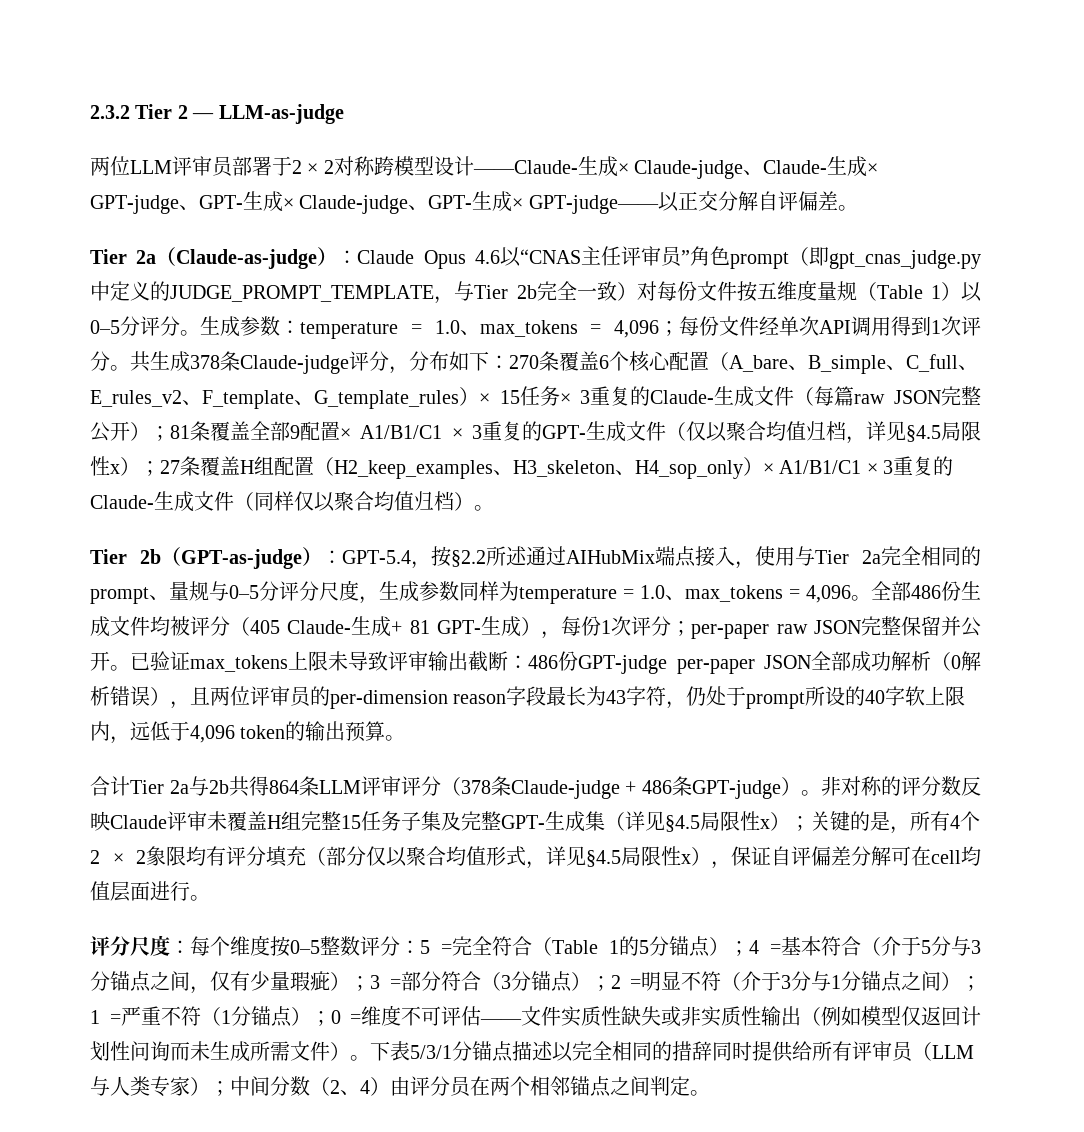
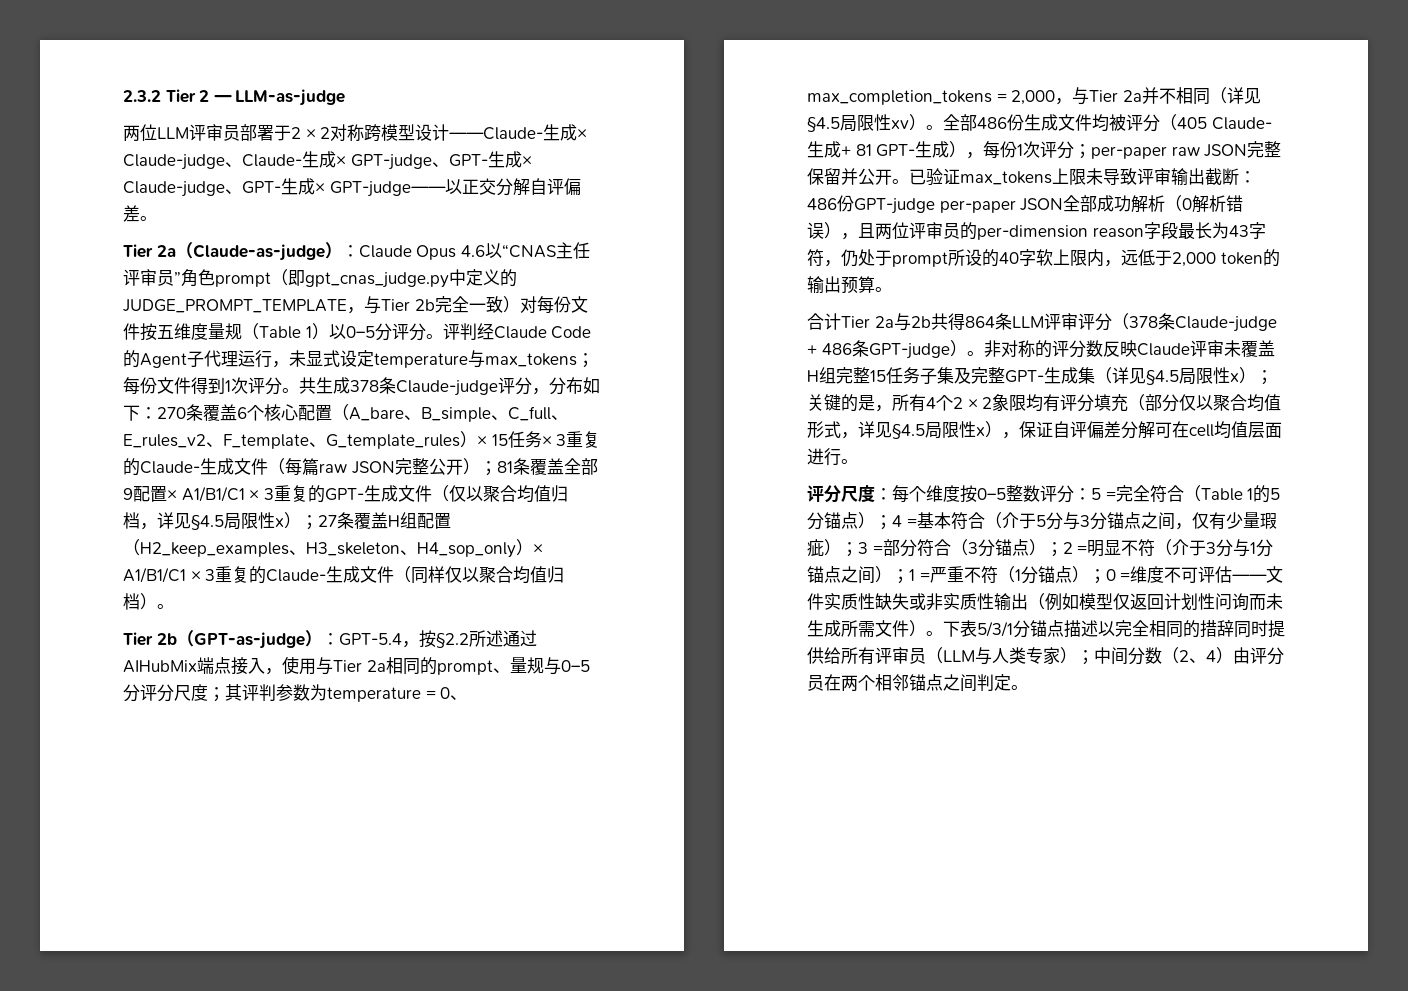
[200,316,891,339] 生成参数：temperature = 1.0、max_tokens = 4,096；每份文件经单次API调用 -> [442,323,592,340] [123,350,594,368] [123,377,191,394] 评判经Claude Code的Agent子代理运行，未显式设定temperature与max_tokens；每份文件
[881,546,921,566] 完全 -> (386, 666) none
[359,581,851,604] ，生成参数同样为temperature = 1.0、max_tokens = 4,096 -> [208,684,468,702] [807,87,1261,105] [807,114,926,132] ；其评判参数为temperature = 0、max_completion_tokens = 2,000，与Tier 2a并不相同（详见§4.5局限性xv）
[190,725,235,743] 4,096 -> [1172,252,1216,267] 2,000

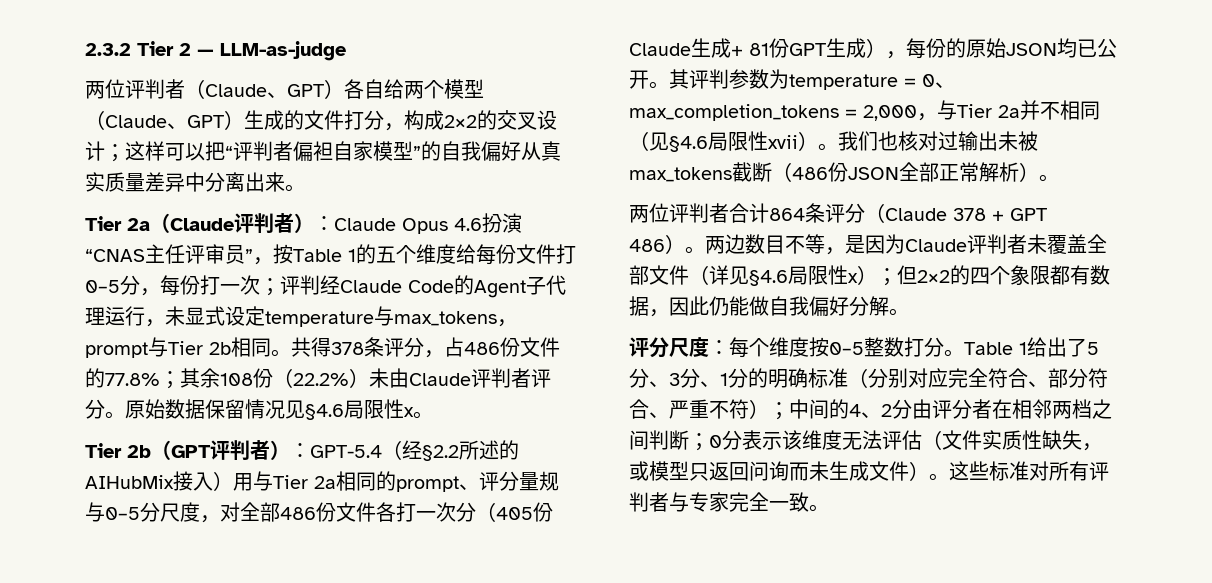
[157,124,588,142] [123,151,532,170] [123,178,581,197] [123,205,140,222] LLM评审员部署于2 × 2对称跨模型设计——Claude-生成× Claude-judge、Claude-生成× GPT-judge、GPT-生成× Claude-judge、GPT-生成× GPT-judge——以正交分解自评偏差 -> [125,79,484,99] [85,110,557,131] [85,141,561,162] [85,172,285,192] 评判者（Claude、GPT）各自给两个模型（Claude、GPT）生成的文件打分，构成2×2的交叉设计；这样可以把“评判者偏袒自家模型”的自我偏好从真实质量差异中分离出来
[192,244,325,261] Claude-as-judge -> [170,213,294,234] Claude评判者
[484,243,502,258] 以 -> [482,213,522,233] 扮演
[181,269,517,288] [123,296,588,314] [123,323,443,341] 角色prompt（即gpt_cnas_judge.py中定义的JUDGE_PROMPT_TEMPLATE，与Tier 2b完全一致）对每份文件按五维度量规（Table 1）以0–5分评分。 -> [253,244,576,265] [85,275,280,296] ，按Table 1的五个维度给每份文件打0–5分，每份打一次；
[577,353,594,368] [123,377,600,396] [123,404,568,422] [123,431,601,449] [123,458,598,476] [123,485,568,503] [123,512,451,530] [123,539,543,558] [123,566,565,584] [123,593,157,610] ；每份文件得到1次评分。共生成378条Claude-judge评分，分布如下：270条覆盖6个核心配置（A_bare、B_simple、C_full、E_rules_v2、F_template、G_template_rules）× 15任务× 3重复的Claude-生成文件（每篇raw JSON完整公开）；81条覆盖全部9配置× A1/B1/C1 × 3重复的GPT-生成文件（仅以聚合均值归档，详见§4.5局限性x）；27条覆盖H组配置（H2_keep_examples、H3_skeleton、H4_sop_only）× A1/B1/C1 × 3重复的Claude-生成文件（同样仅以聚合均值归档） -> [497,319,517,327] [85,337,560,358] [85,368,551,389] [85,399,414,420] ，prompt与Tier 2b相同。共得378条评分，占486份文件的77.8%；其余108份（22.2%）未由Claude评判者评分。原始数据保留情况见§4.6局限性x
[193,632,305,649] GPT-as-judge -> [171,440,270,461] GPT评判者
[401,630,436,648] ，按 -> [382,440,422,460] （经
[502,630,537,647] [123,656,299,675] 通过AIHubMix端点接入，使 -> [499,440,519,460] [85,471,233,491] 的AIHubMix接入）
(510, 670) none -> [479,471,519,491] 评分
[140,684,225,702] 评分尺度； -> [160,502,553,523] [629,38,1117,59] [629,70,669,89] 尺度，对全部486份文件各打一次分（405份Claude生成+ 81份GPT生成），每份的原始JSON均已公开。
[1226,87,1261,104] [807,114,1272,132] [807,141,1282,159] [807,168,1256,186] [807,195,1244,214] [807,222,1266,240] [807,249,1280,267] [807,276,892,294] [807,313,1277,332] [807,340,1275,359] [807,367,1273,385] [807,394,1282,412] [807,421,1282,439] [807,448,841,466] 详见§4.5局限性xv）。全部486份生成文件均被评分（405 Claude-生成+ 81 GPT-生成），每份1次评分；per-paper raw JSON完整保留并公开。已验证max_tokens上限未导致评审输出截断：486份GPT-judge per-paper JSON全部成功解析（0解析错误），且两位评审员的per-dimension reason字段最长为43字符，仍处于prompt所设的40字软上限内，远低于2,000 token的输出预算。 // 合计Tier 2a与2b共得864条LLM评审评分（378条Claude-judge + 486条GPT-judge）。非对称的评分数反映Claude评审未覆盖H组完整15任务子集及完整GPT-生成集（详见§4.5局限性x）；关键的是，所有4个2 × 2象限均有评分填充（部分仅以聚合均值形式，详见§4.5局限性x），保证自评偏差分解可在cell均值层面进行 -> [649,131,1038,152] [629,162,1059,182] [629,203,1047,223] [629,234,1107,255] [629,265,1110,286] [629,296,889,317] 见§4.6局限性xvii）。我们也核对过输出未被max_tokens截断（486份JSON全部正常解析）。 // 两位评判者合计864条评分（Claude 378 + GPT 486）。两边数目不等，是因为Claude评判者未覆盖全部文件（详见§4.6局限性x）；但2×2的四个象限都有数据，因此仍能做自我偏好分解
[1040,485,1281,503] [807,512,1277,530] [807,539,1274,557] [807,566,1284,584] [807,593,1215,611] 评分：5 =完全符合（Table 1的5分锚点）；4 =基本符合（介于5分与3分锚点之间，仅有少量瑕疵）；3 =部分符合（3分锚点）；2 =明显不符（介于3分与1分锚点之间）；1 =严重不符（1分锚点）；0 =维度不可评估——文件实质性缺失或非实质性输出（例如模型仅返回计划性 -> [904,337,1099,357] [629,368,1108,388] [629,399,1112,420] [629,430,1102,451] [629,461,749,481] 打分。Table 1给出了5分、3分、1分的明确标准（分别对应完全符合、部分符合、严重不符）；中间的4、2分由评分者在相邻两档之间判断；0分表示该维度无法评估（文件实质性缺失，或模型只返回
[841,620,875,637] 所需 -> (869, 471) none
[943,620,1285,638] [807,647,1284,665] [807,674,1011,692] 下表5/3/1分锚点描述以完全相同的措辞同时提供给所有评审员（LLM与人类专家）；中间分数（2、4）由评分员在两个相邻锚点之间判定 -> [949,461,1109,481] [629,492,809,512] 这些标准对所有评判者与专家完全一致

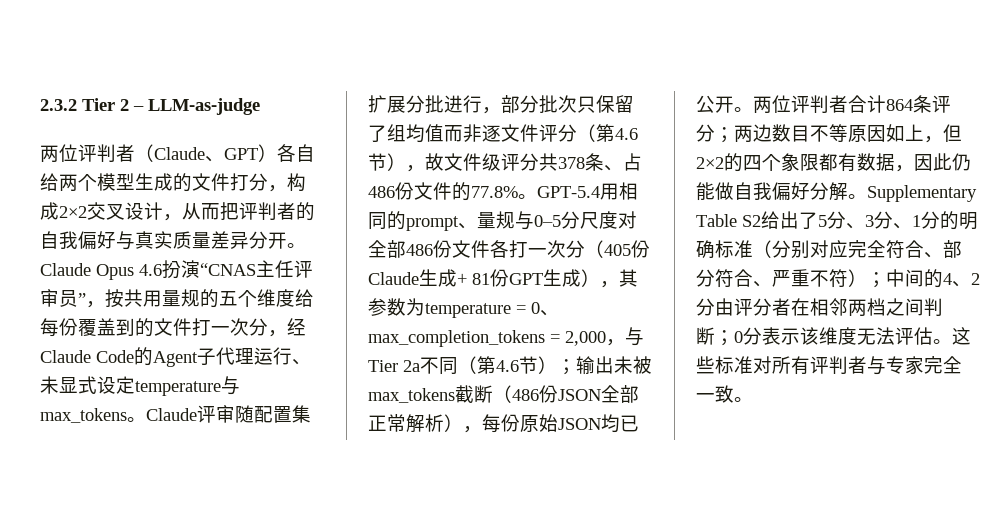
[197,49,214,56] — -> [133,106,144,111] –
[85,110,244,130] （Claude、GPT） -> (135, 181) none
[477,110,497,130] 的 -> (87, 212) none
[105,141,421,162] ；这样可以把“评判者偏袒自家模型” -> [163,202,296,221] ，从而把评判者
[521,142,541,160] 从 -> [116,231,135,250] 与
[185,172,305,192] [85,213,334,234] 中分离出来。 // Tier 2a（Claude评判者）： -> [249,231,306,249] 分开。
[293,249,356,262] Table 1 -> [124,289,200,307] 共用量规
[516,244,576,264] [85,275,320,296] 文件打0–5分，每份打一次；评判 -> [78,318,287,337] 覆盖到的文件打一次分，
[145,319,165,327] ， -> [292,359,311,365] 、
[497,319,517,327] [85,337,444,358] ，prompt与Tier 2b相同。共得378条评分， -> [127,405,311,423] [368,95,634,114] [368,124,638,143] [368,153,623,172] 。Claude评审随配置集扩展分批进行，部分批次只保留了组均值而非逐文件评分（第4.6节），故文件级评分共378条、
[160,368,551,389] [85,399,433,420] [85,440,519,461] [85,471,336,491] ；其余108份（22.2%）未由Claude评判者评分。原始数据保留情况见§4.6局限性x。 // Tier 2b（GPT评判者）：GPT-5.4（经§2.2所述的AIHubMix接入）用与Tier 2a -> [518,183,619,200] 。GPT-5.4用
[479,471,519,491] 评分 -> (477, 226) none
[200,515,220,523] ， -> (618, 220) none
[906,38,1117,59] [629,69,729,89] 每份的原始JSON均已公开。其评判 -> [619,269,638,287] 其
[1020,100,1100,120] [629,131,958,152] 并不相同（见§4.6局限性xvii）。我们也核对过 -> [420,356,576,375] 不同（第4.6节）；
[1039,174,1059,182] 。 // -> [463,414,639,433] [696,95,753,113] ，每份原始JSON均已公开。
[865,203,1047,223] [629,234,1107,255] [629,265,897,286] （Claude 378 + GPT 486）。两边数目不等，是因为Claude评判者未覆盖全部文件（详见§4.6局限性x）； -> [715,124,943,143] ；两边数目不等原因如上，
[629,337,1027,358] // 评分尺度：每个维度按0–5整数打分。Table 1 -> [867,185,977,202] [696,214,761,227] Supplementary Table S2
[922,430,1102,451] [629,461,929,481] （文件实质性缺失，或模型只返回问询而未生成文件） -> (933, 336) none

